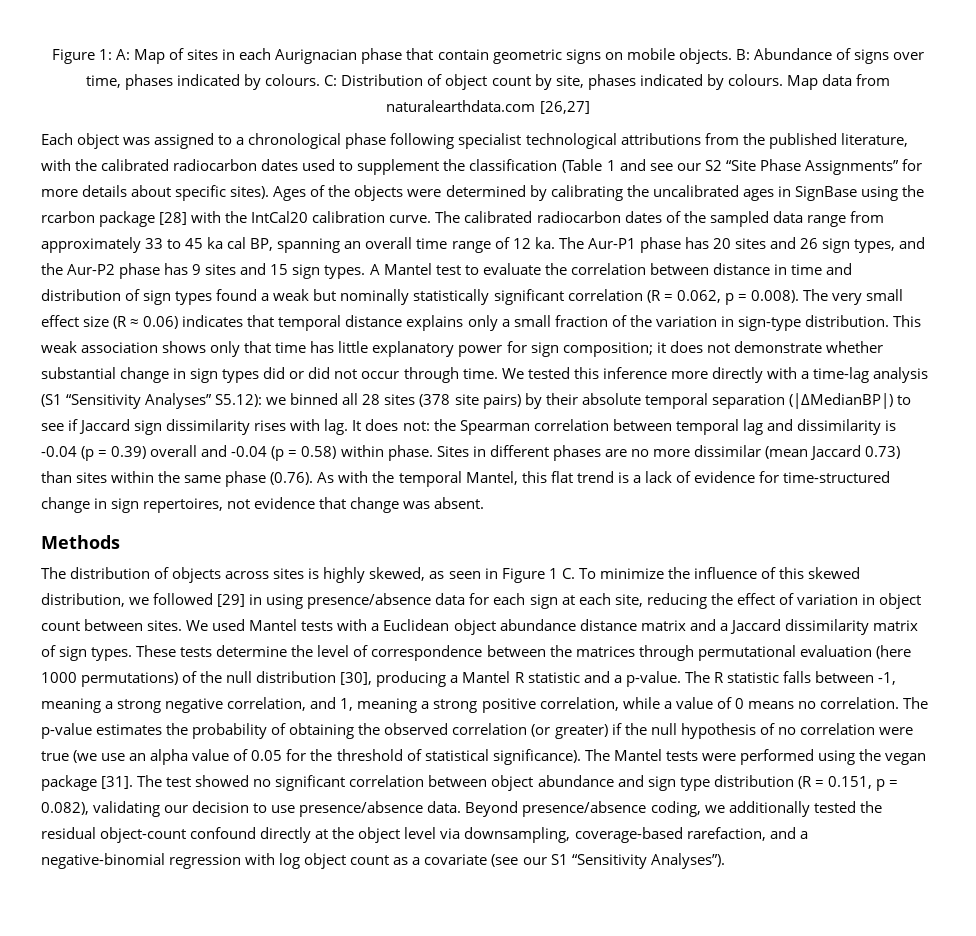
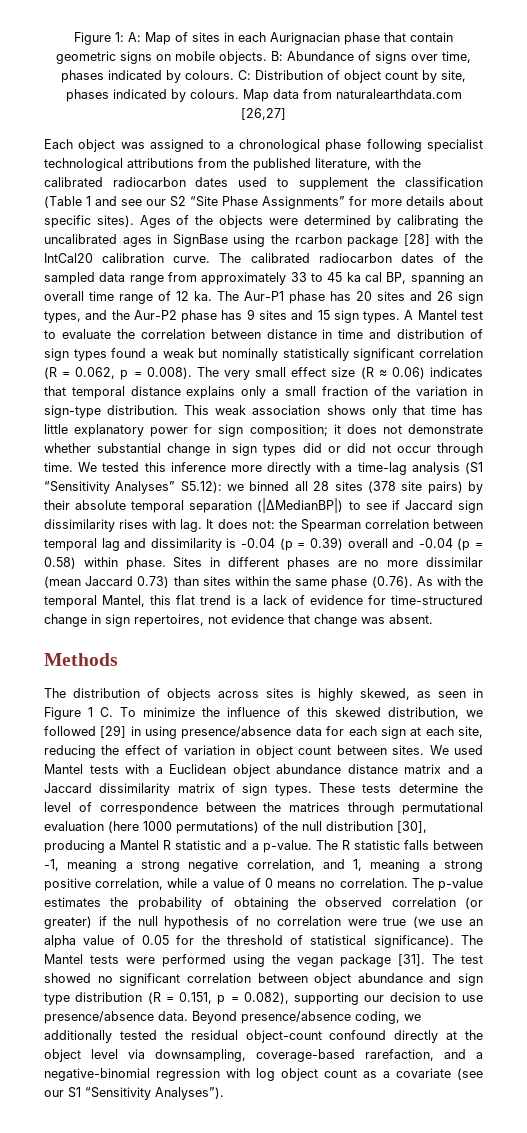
[93,801,161,817] validating -> [294,992,359,1005] supporting

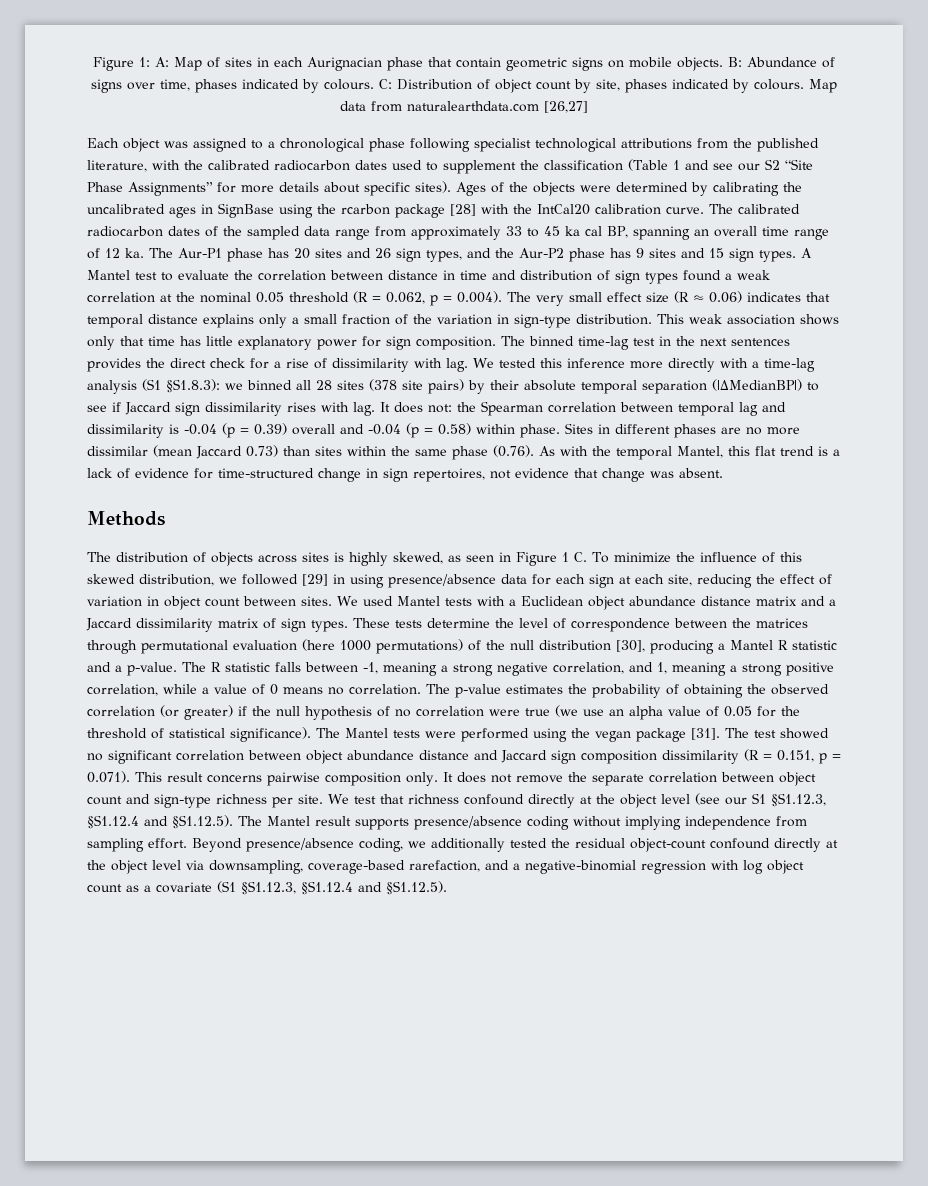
[198,348,483,361] but nominally statistically significant correlation -> [87,292,349,303] correlation at the nominal 0.05 threshold
[146,367,192,379] 0.008). -> [457,291,502,303] 0.004).
[249,424,483,437] [44,443,483,456] [44,462,73,472] composition; it does not demonstrate whether substantial change in sign types did or did not occur through time. -> [416,336,790,350] [87,358,468,372] composition. The binned time-lag test in the next sentences provides the direct check for a rise of dissimilarity with lag.
[44,481,222,494] “Sensitivity Analyses” S5.12): -> [166,379,220,393] §S1.8.3):
[429,973,483,986] [44,992,143,1005] and sign type distribution -> [419,750,739,764] distance and Jaccard sign composition dissimilarity
[243,992,483,1005] [44,1011,188,1024] 0.082), supporting our decision to use presence/absence data. -> [87,771,816,786] [87,793,826,808] [87,815,807,830] [87,838,187,852] 0.071). This result concerns pairwise composition only. It does not remove the separate correlation between object count and sign-type richness per site. We test that richness confound directly at the object level (see our S1 §S1.12.3, §S1.12.4 and §S1.12.5). The Mantel result supports presence/absence coding without implying independence from sampling effort.
[457,1068,483,1080] [44,1087,224,1100] (see our S1 “Sensitivity Analyses”). -> [217,881,447,895] (S1 §S1.12.3, §S1.12.4 and §S1.12.5).

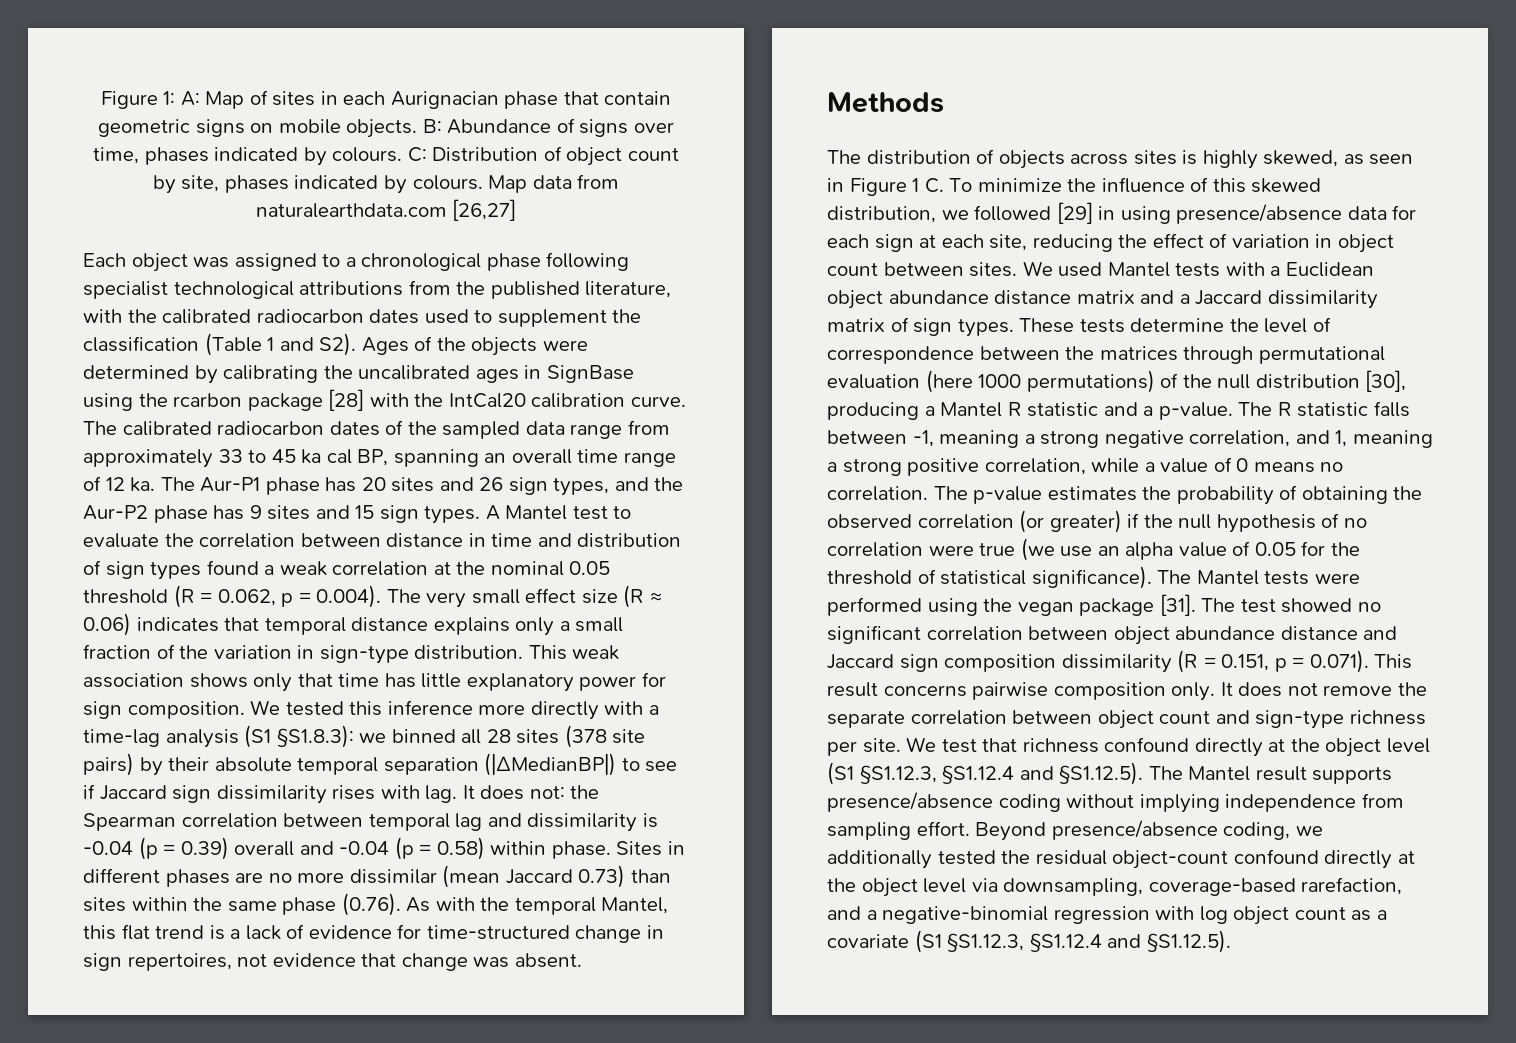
[712,159,813,171] [87,181,451,196] see our S2 “Site Phase Assignments” for more details about specific sites). -> [319,333,357,356] S2).
[501,336,790,350] [87,358,468,372] The binned time-lag test in the next sentences provides the direct check for a rise of dissimilarity with lag. -> (245, 710) none
[695,793,766,805] (see our S1 -> [827,762,854,785] (S1

